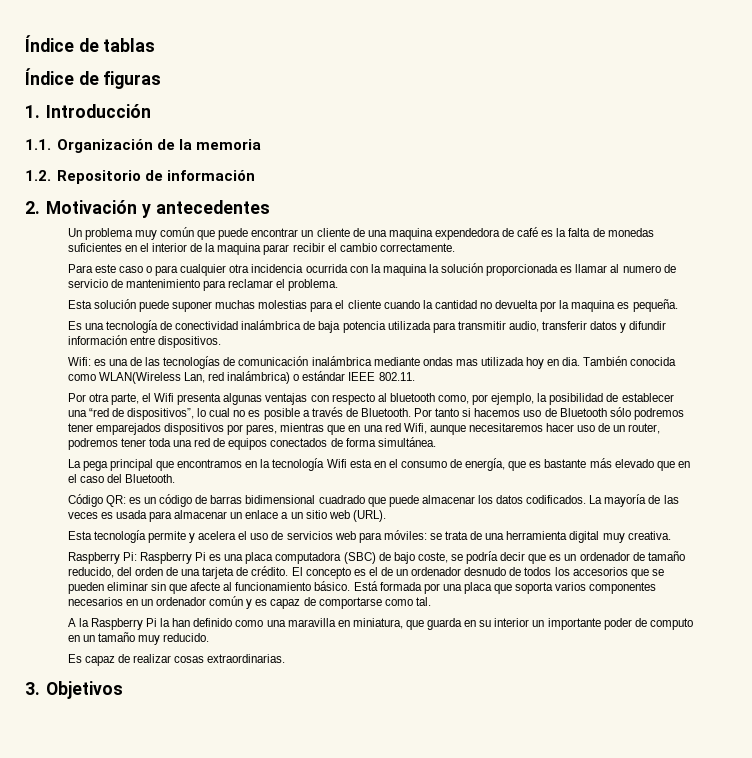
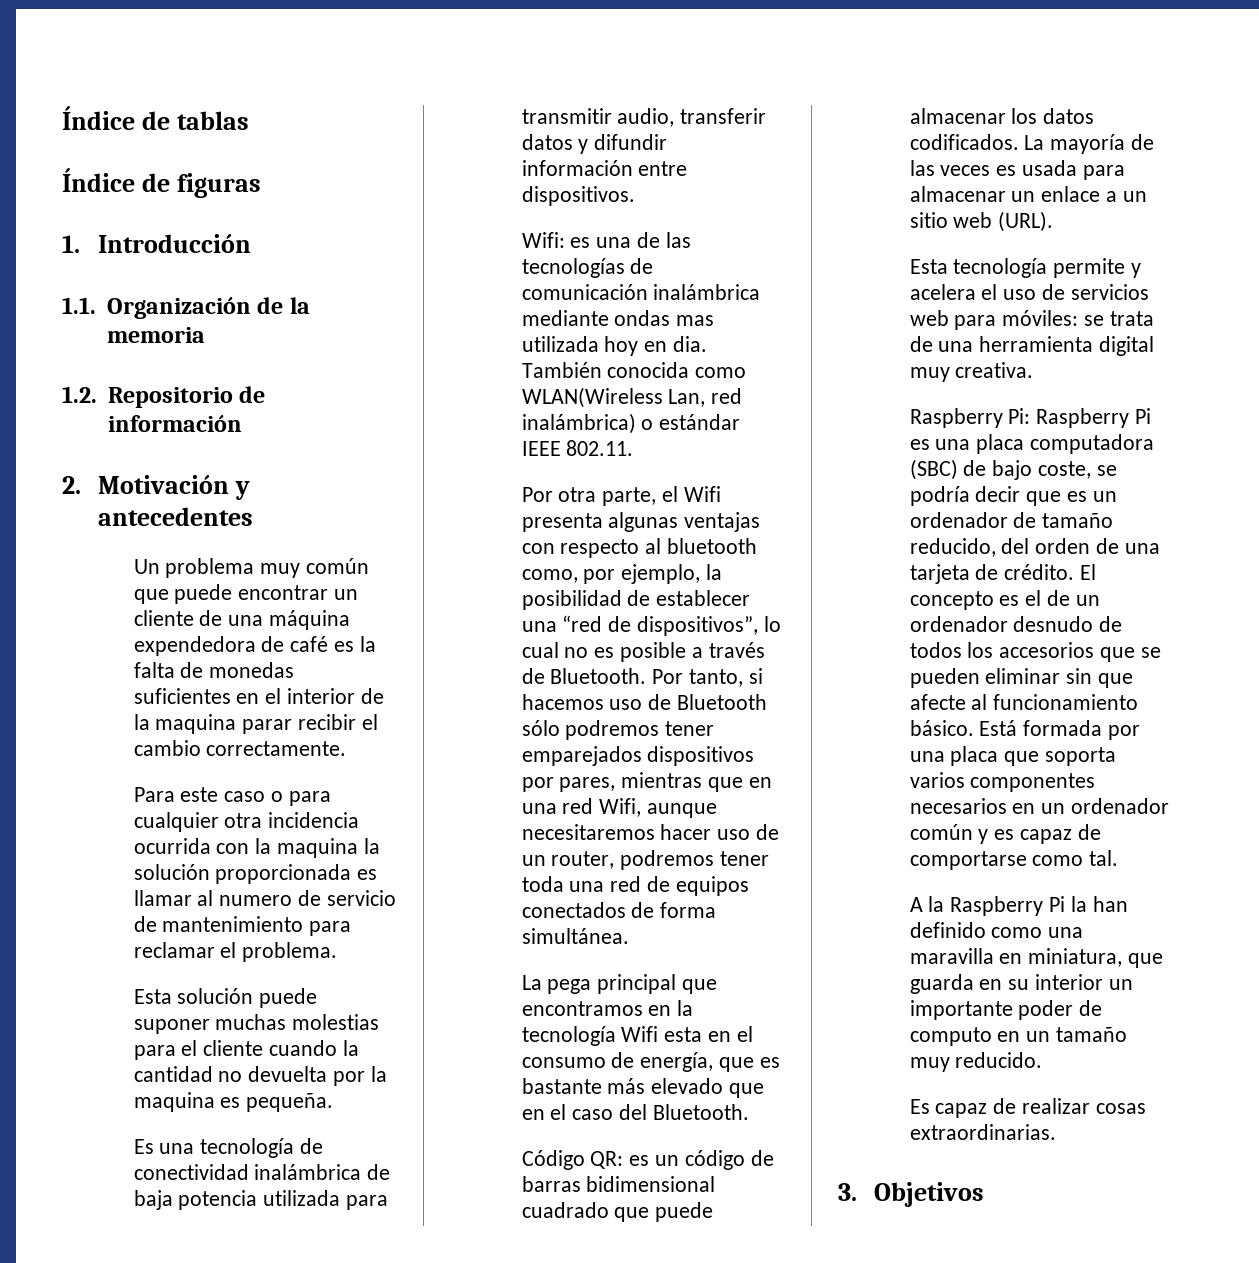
[388,228,433,240] maquina -> [269,610,351,630] máquina
[435,408,460,417] tanto -> [689,669,744,687] tanto,

